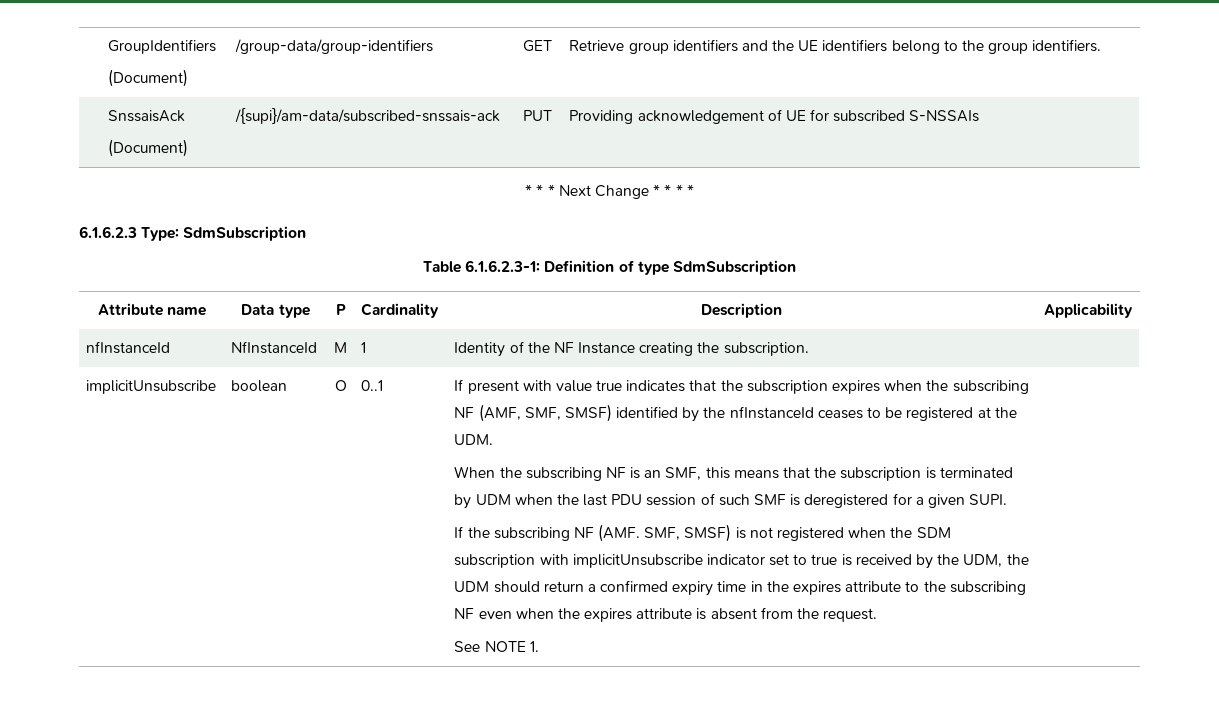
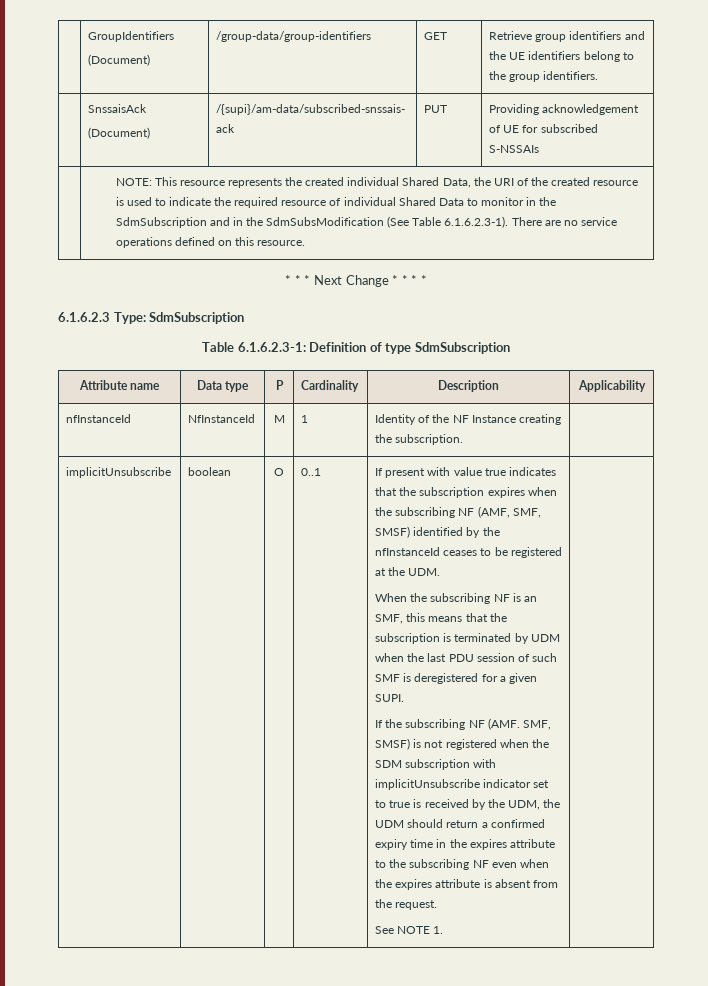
(980, 116) none -> [115,177,639,188] [115,197,557,208] [115,216,617,228] [115,237,306,248] // | NOTE: This resource represents the created individual Shared Data, the URI of the created resource is used to indicate the required resource of individual Shared Data to monitor in the SdmSubscription and in the SdmSubsModification (See Table 6.1.6.2.3-1). There are no service operations defined on this resource.

